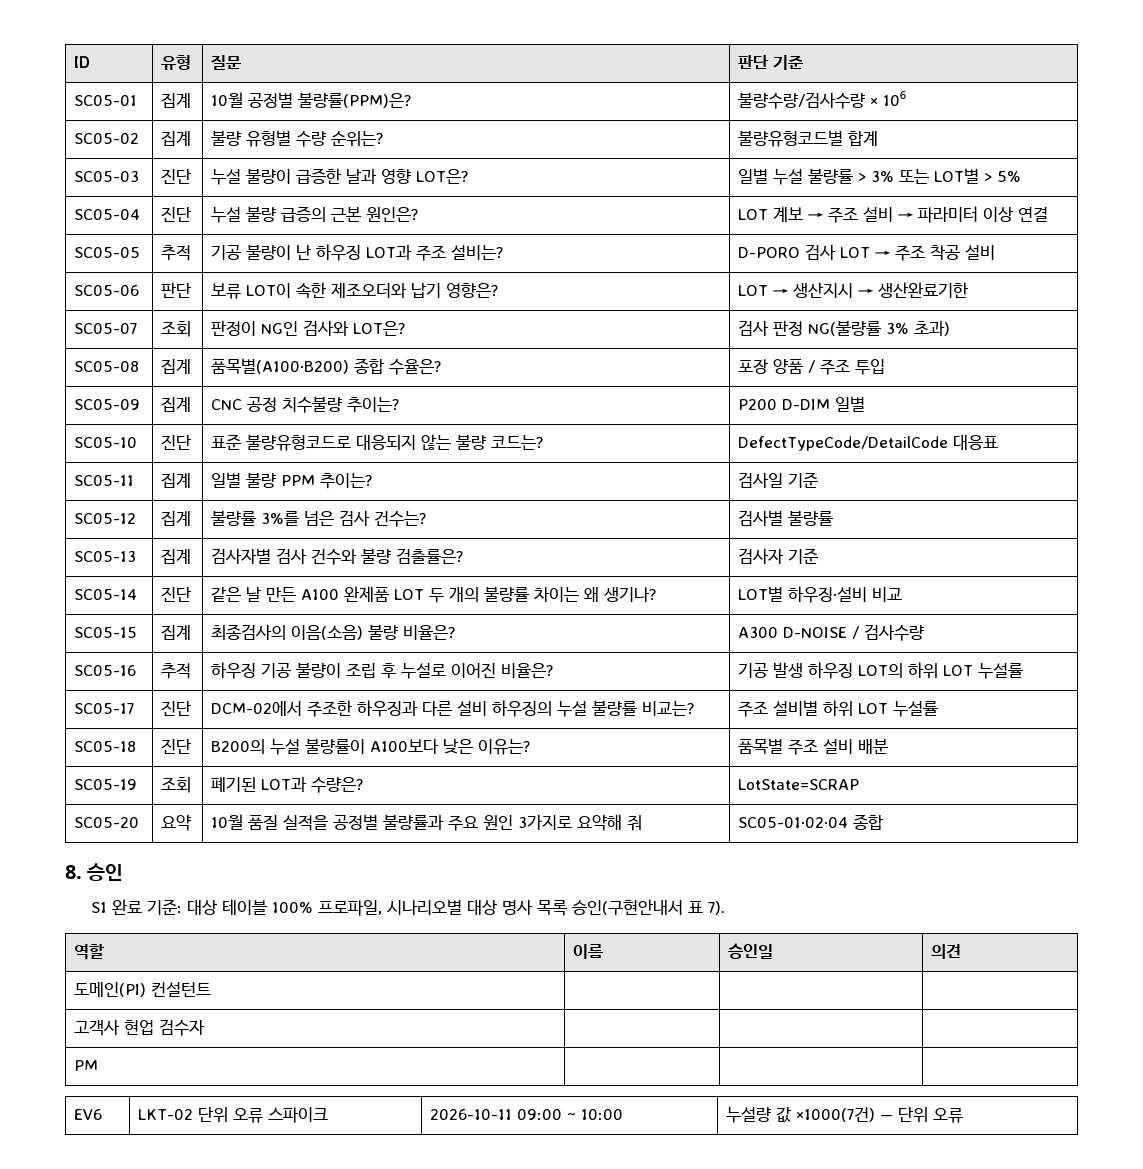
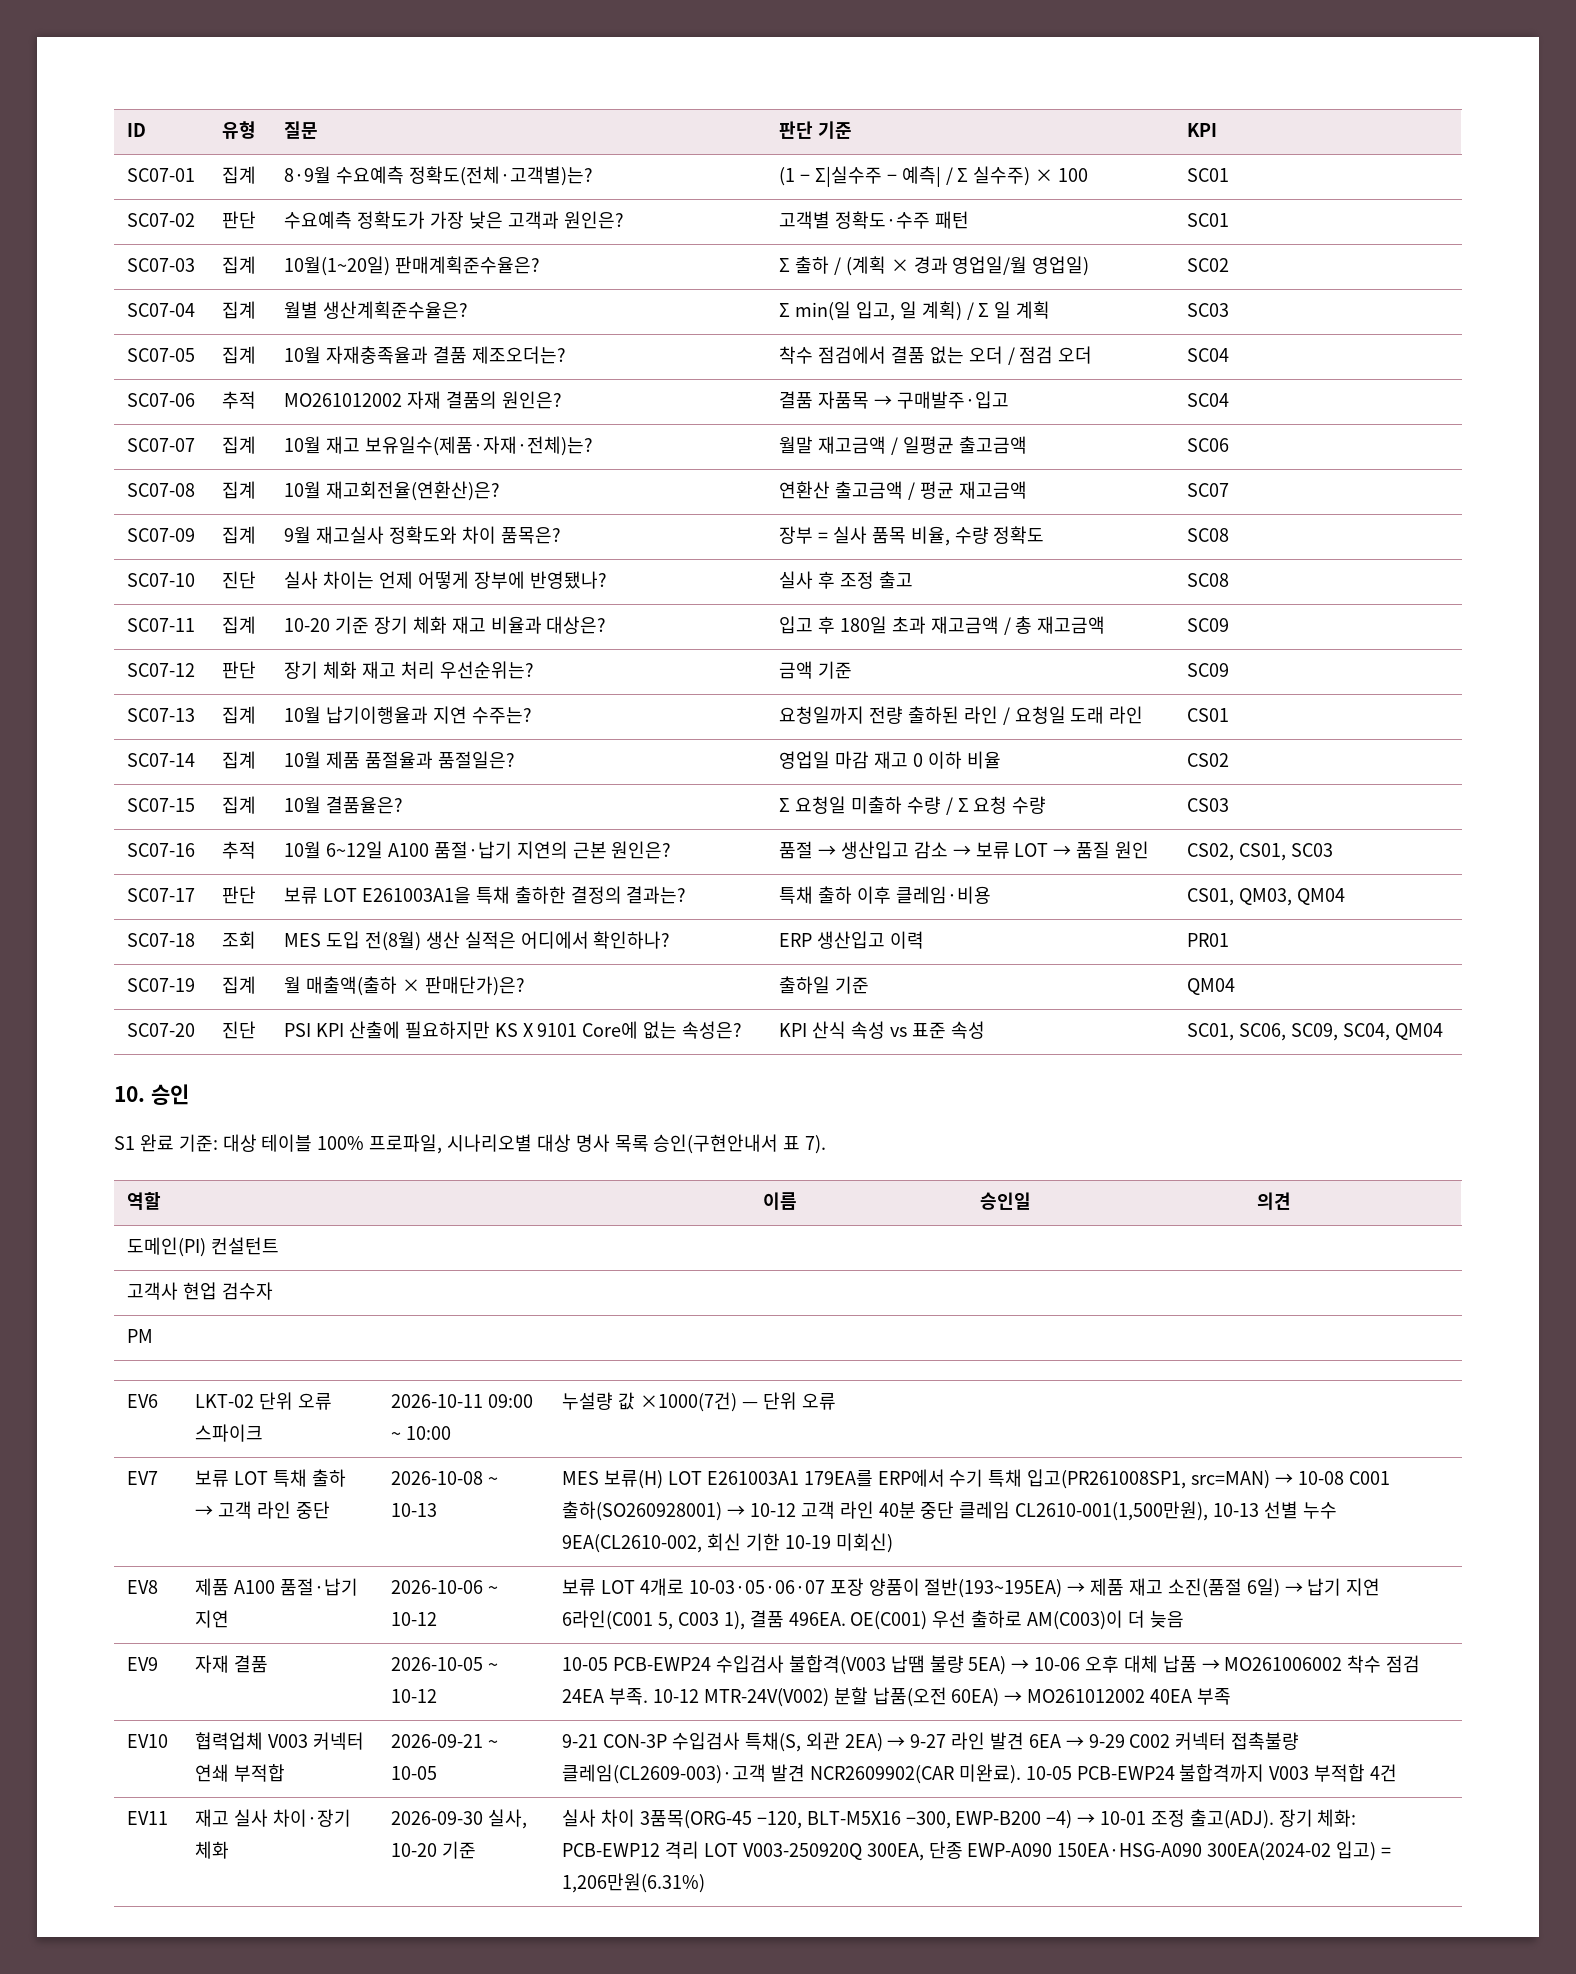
[73,95,137,106] [160,93,191,108] [210,92,411,108] [737,91,906,109] [73,133,139,144] [160,131,191,146] [210,130,383,147] [737,130,878,147] [73,171,139,182] [160,169,191,184] [210,168,468,185] [737,168,1021,185] [73,209,140,220] [160,207,191,222] [210,206,418,223] [737,206,1048,223] [73,247,140,258] [160,245,191,261] [210,244,503,261] [737,244,995,261] [73,285,139,296] [160,282,191,298] [210,282,498,299] [737,282,968,298] [73,323,137,334] [160,321,191,337] [210,320,405,336] [737,320,950,336] [73,361,139,372] [160,359,191,374] [210,358,441,375] [737,359,885,375] [73,399,140,410] [160,397,191,412] [210,397,399,413] [737,396,865,412] [73,437,137,448] [160,435,191,450] [210,434,543,451] [737,435,998,451] [73,475,134,486] [160,473,191,488] [210,472,372,489] [737,472,818,488] [73,513,136,524] [160,511,191,526] [210,510,426,527] [737,510,833,526] [73,551,136,562] [160,549,191,564] [210,548,463,565] [737,548,818,564] [73,589,137,600] [160,587,191,602] [210,586,656,603] [737,586,902,603] [73,627,137,638] [160,625,191,640] [210,624,455,640] [737,624,924,641] [73,665,136,676] [160,663,191,679] [210,662,553,679] [737,662,1023,679] [73,703,134,714] [160,701,191,716] [210,700,694,717] [737,700,938,717] [73,741,136,752] [160,739,191,754] [210,739,530,755] [737,738,888,755] [73,779,137,790] [160,777,191,793] [210,776,363,793] [737,779,859,790] [73,817,139,828] [160,814,191,831] [210,814,642,831] [737,814,883,830] [65,865,82,879] // SC05-01 | 집계 | 10월 공정별 불량률(PPM)은? | 불량수량/검사수량 × 10⁶ // SC05-02 | 집계 | 불량 유형별 수량 순위는? | 불량유형코드별 합계 // SC05-03 | 진단 | 누설 불량이 급증한 날과 영향 LOT은? | 일별 누설 불량률 > 3% 또는 LOT별 > 5% // SC05-04 | 진단 | 누설 불량 급증의 근본 원인은? | LOT 계보 → 주조 설비 → 파라미터 이상 연결 // SC05-05 | 추적 | 기공 불량이 난 하우징 LOT과 주조 설비는? | D-PORO 검사 LOT → 주조 착공 설비 // SC05-06 | 판단 | 보류 LOT이 속한 제조오더와 납기 영향은? | LOT → 생산지시 → 생산완료기한 // SC05-07 | 조회 | 판정이 NG인 검사와 LOT은? | 검사 판정 NG(불량률 3% 초과) // SC05-08 | 집계 | 품목별(A100·B200) 종합 수율은? | 포장 양품 / 주조 투입 // SC05-09 | 집계 | CNC 공정 치수불량 추이는? | P200 D-DIM 일별 // SC05-10 | 진단 | 표준 불량유형코드로 대응되지 않는 불량 코드는? | DefectTypeCode/DetailCode 대응표 // SC05-11 | 집계 | 일별 불량 PPM 추이는? | 검사일 기준 // SC05-12 | 집계 | 불량률 3%를 넘은 검사 건수는? | 검사별 불량률 // SC05-13 | 집계 | 검사자별 검사 건수와 불량 검출률은? | 검사자 기준 // SC05-14 | 진단 | 같은 날 만든 A100 완제품 LOT 두 개의 불량률 차이는 왜 생기나? | LOT별 하우징·설비 비교 // SC05-15 | 집계 | 최종검사의 이음(소음) 불량 비율은? | A300 D-NOISE / 검사수량 // SC05-16 | 추적 | 하우징 기공 불량이 조립 후 누설로 이어진 비율은? | 기공 발생 하우징 LOT의 하위 LOT 누설률 // SC05-17 | 진단 | DCM-02에서 주조한 하우징과 다른 설비 하우징의 누설 불량률 비교는? | 주조 설비별 하위 LOT 누설률 // SC05-18 | 진단 | B200의 누설 불량률이 A100보다 낮은 이유는? | 품목별 주조 설비 배분 // SC05-19 | 조회 | 폐기된 LOT과 수량은? | LotState=SCRAP // SC05-20 | 요약 | 10월 품질 실적을 공정별 불량률과 주요 원인 3가지로 요약해 줘 | SC05-01·02·04 종합 // 8. -> [1187,123,1218,137] [127,168,196,182] [222,166,257,184] [284,166,593,186] [779,166,1089,187] [1187,168,1230,182] [127,213,196,227] [222,211,257,229] [284,211,624,229] [779,211,969,229] [1187,213,1230,227] [127,258,196,272] [222,256,257,274] [284,256,541,276] [779,256,1090,276] [1187,258,1230,272] [127,303,196,317] [222,301,257,319] [284,301,469,319] [779,301,1051,321] [1187,303,1230,317] [127,348,196,362] [222,346,257,364] [284,346,566,364] [779,346,1093,365] [1187,348,1230,362] [127,393,196,407] [222,391,257,409] [284,391,562,409] [779,391,1009,409] [1187,393,1230,407] [127,438,196,452] [222,436,257,454] [284,436,593,456] [779,436,1027,455] [1187,438,1230,452] [127,483,196,497] [222,481,257,499] [284,481,501,501] [779,481,1027,500] [1187,483,1230,497] [127,528,196,542] [222,526,257,544] [284,526,561,544] [779,526,1045,546] [1187,528,1230,542] [127,573,196,587] [222,571,257,589] [284,571,607,589] [779,571,913,589] [1187,573,1230,587] [127,618,196,632] [222,616,257,634] [284,616,607,634] [779,616,1106,635] [1187,618,1230,632] [127,663,196,677] [222,661,257,679] [284,661,534,679] [779,661,853,679] [1187,663,1230,677] [127,708,196,722] [222,706,257,724] [284,706,532,724] [779,706,1144,725] [1187,708,1230,722] [127,753,196,767] [222,751,257,769] [284,751,515,769] [779,751,1001,769] [1187,753,1230,767] [127,798,196,812] [222,796,257,814] [284,796,404,814] [779,796,1047,815] [1187,798,1230,812] [127,843,196,857] [222,841,257,859] [284,841,672,859] [779,841,1150,859] [1187,843,1333,861] [127,888,196,902] [222,886,257,904] [284,886,687,904] [779,886,991,904] [1187,888,1345,906] [127,933,196,947] [222,931,257,949] [284,931,671,951] [779,931,924,949] [1187,933,1230,947] [127,978,196,992] [222,976,257,994] [284,976,525,996] [779,976,870,994] [1187,978,1236,995] [127,1023,196,1037] [222,1021,257,1039] [284,1021,743,1039] [779,1021,985,1039] [1187,1023,1443,1041] [114,1086,145,1102] | KPI // SC07-01 | 집계 | 8·9월 수요예측 정확도(전체·고객별)는? | (1 − Σ|실수주 − 예측| / Σ 실수주) × 100 | SC01 // SC07-02 | 판단 | 수요예측 정확도가 가장 낮은 고객과 원인은? | 고객별 정확도·수주 패턴 | SC01 // SC07-03 | 집계 | 10월(1~20일) 판매계획준수율은? | Σ 출하 / (계획 × 경과 영업일/월 영업일) | SC02 // SC07-04 | 집계 | 월별 생산계획준수율은? | Σ min(일 입고, 일 계획) / Σ 일 계획 | SC03 // SC07-05 | 집계 | 10월 자재충족율과 결품 제조오더는? | 착수 점검에서 결품 없는 오더 / 점검 오더 | SC04 // SC07-06 | 추적 | MO261012002 자재 결품의 원인은? | 결품 자품목 → 구매발주·입고 | SC04 // SC07-07 | 집계 | 10월 재고 보유일수(제품·자재·전체)는? | 월말 재고금액 / 일평균 출고금액 | SC06 // SC07-08 | 집계 | 10월 재고회전율(연환산)은? | 연환산 출고금액 / 평균 재고금액 | SC07 // SC07-09 | 집계 | 9월 재고실사 정확도와 차이 품목은? | 장부 = 실사 품목 비율, 수량 정확도 | SC08 // SC07-10 | 진단 | 실사 차이는 언제 어떻게 장부에 반영됐나? | 실사 후 조정 출고 | SC08 // SC07-11 | 집계 | 10-20 기준 장기 체화 재고 비율과 대상은? | 입고 후 180일 초과 재고금액 / 총 재고금액 | SC09 // SC07-12 | 판단 | 장기 체화 재고 처리 우선순위는? | 금액 기준 | SC09 // SC07-13 | 집계 | 10월 납기이행율과 지연 수주는? | 요청일까지 전량 출하된 라인 / 요청일 도래 라인 | CS01 // SC07-14 | 집계 | 10월 제품 품절율과 품절일은? | 영업일 마감 재고 0 이하 비율 | CS02 // SC07-15 | 집계 | 10월 결품율은? | Σ 요청일 미출하 수량 / Σ 요청 수량 | CS03 // SC07-16 | 추적 | 10월 6~12일 A100 품절·납기 지연의 근본 원인은? | 품절 → 생산입고 감소 → 보류 LOT → 품질 원인 | CS02, CS01, SC03 // SC07-17 | 판단 | 보류 LOT E261003A1을 특채 출하한 결정의 결과는? | 특채 출하 이후 클레임·비용 | CS01, QM03, QM04 // SC07-18 | 조회 | MES 도입 전(8월) 생산 실적은 어디에서 확인하나? | ERP 생산입고 이력 | PR01 // SC07-19 | 집계 | 월 매출액(출하 × 판매단가)은? | 출하일 기준 | QM04 // SC07-20 | 진단 | PSI KPI 산출에 필요하지만 KS X 9101 Core에 없는 속성은? | KPI 산식 속성 vs 표준 속성 | SC01, SC06, SC09, SC04, QM04 // 10.
(963, 1115) none -> [127,1471,159,1485] [195,1469,346,1487] [195,1501,330,1519] [391,1471,499,1485] [391,1503,438,1517] [562,1469,1390,1489] [562,1501,1337,1521] [562,1533,893,1553] [127,1580,159,1594] [195,1578,358,1596] [195,1610,230,1628] [391,1580,499,1594] [391,1612,438,1626] [562,1578,1381,1598] [562,1610,1184,1630] [127,1657,159,1671] [195,1655,269,1673] [391,1657,499,1671] [391,1689,438,1703] [562,1655,1421,1675] [562,1687,1231,1707] [127,1734,169,1748] [195,1732,364,1750] [195,1764,286,1782] [391,1734,499,1748] [391,1766,438,1780] [562,1732,1300,1752] [562,1764,1398,1784] [127,1811,169,1825] [195,1809,351,1827] [195,1841,230,1859] [391,1809,528,1829] [391,1841,477,1859] [562,1809,1357,1829] [562,1841,1391,1861] [562,1873,706,1893] // EV7 | 보류 LOT 특채 출하 → 고객 라인 중단 | 2026-10-08 ~ 10-13 | MES 보류(H) LOT E261003A1 179EA를 ERP에서 수기 특채 입고(PR261008SP1, src=MAN) → 10-08 C001 출하(SO260928001) → 10-12 고객 라인 40분 중단 클레임 CL2610-001(1,500만원), 10-13 선별 누수 9EA(CL2610-002, 회신 기한 10-19 미회신) // EV8 | 제품 A100 품절·납기 지연 | 2026-10-06 ~ 10-12 | 보류 LOT 4개로 10-03·05·06·07 포장 양품이 절반(193~195EA) → 제품 재고 소진(품절 6일) → 납기 지연 6라인(C001 5, C003 1), 결품 496EA. OE(C001) 우선 출하로 AM(C003)이 더 늦음 // EV9 | 자재 결품 | 2026-10-05 ~ 10-12 | 10-05 PCB-EWP24 수입검사 불합격(V003 납땜 불량 5EA) → 10-06 오후 대체 납품 → MO261006002 착수 점검 24EA 부족. 10-12 MTR-24V(V002) 분할 납품(오전 60EA) → MO261012002 40EA 부족 // EV10 | 협력업체 V003 커넥터 연쇄 부적합 | 2026-09-21 ~ 10-05 | 9-21 CON-3P 수입검사 특채(S, 외관 2EA) → 9-27 라인 발견 6EA → 9-29 C002 커넥터 접촉불량 클레임(CL2609-003)·고객 발견 NCR2609902(CAR 미완료). 10-05 PCB-EWP24 불합격까지 V003 부적합 4건 // EV11 | 재고 실사 차이·장기 체화 | 2026-09-30 실사, 10-20 기준 | 실사 차이 3품목(ORG-45 −120, BLT-M5X16 −300, EWP-B200 −4) → 10-01 조정 출고(ADJ). 장기 체화: PCB-EWP12 격리 LOT V003-250920Q 300EA, 단종 EWP-A090 150EA·HSG-A090 300EA(2024-02 입고) = 1,206만원(6.31%)

